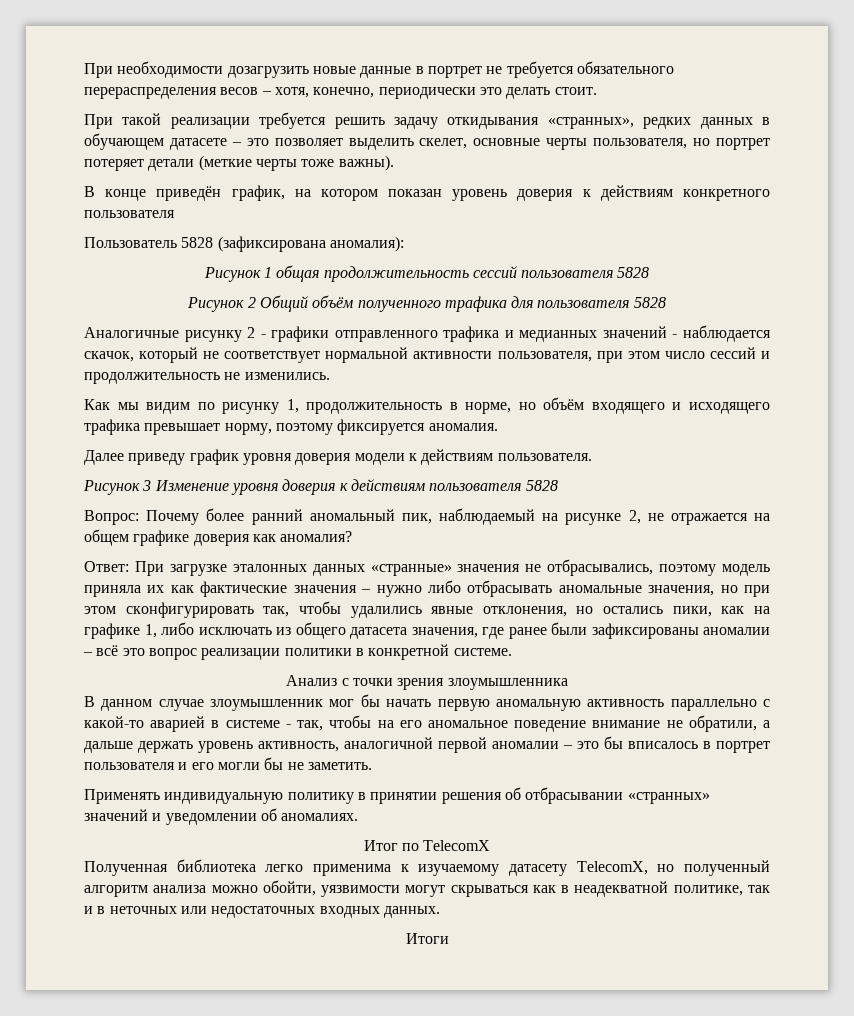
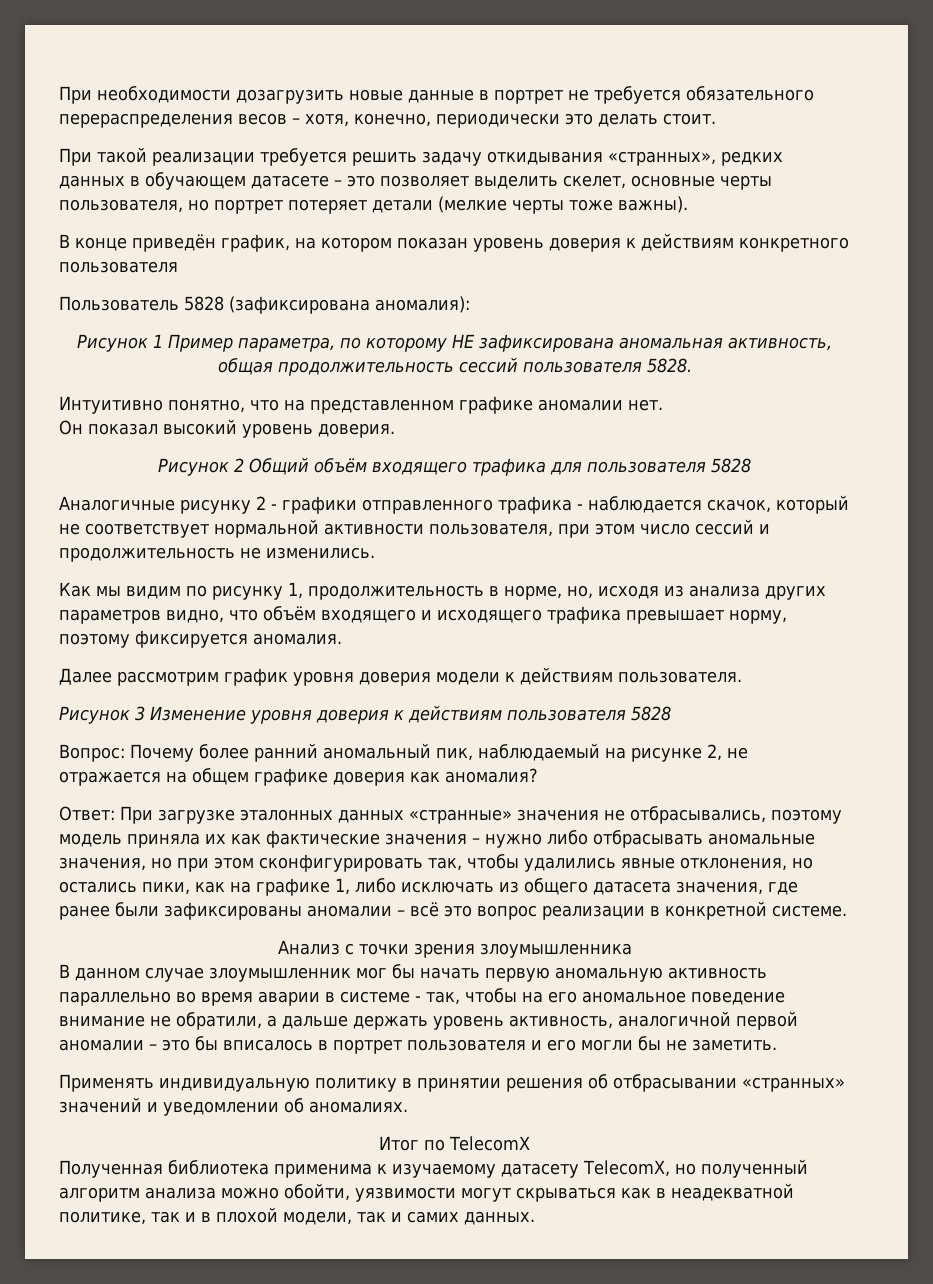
[198,155,252,171] (меткие -> [438,196,507,213] (мелкие
[276,265,650,282] общая продолжительность сессий пользователя 5828 -> [168,334,832,352] [217,357,692,376] [59,396,663,414] [59,419,395,438] Пример параметра, по которому НЕ зафиксирована аномальная активность, общая продолжительность сессий пользователя 5828. // Интуитивно понятно, что на представленном графике аномалии нет. // Он показал высокий уровень доверия.
[357,300,441,312] полученного -> [372,461,467,475] входящего
[504,326,667,342] и медианных значений -> (572, 505) none
[518,402,536,410] но -> [567,585,826,600] [59,609,258,624] но, исходя из анализа других параметров видно, что
[128,453,186,465] приведу -> [117,671,219,686] рассмотрим
[284,648,352,656] политики -> (645, 912) none
[763,699,771,707] [84,716,206,732] с какой-то аварией -> [176,991,320,1006] во время аварии
[265,864,304,872] легко -> (269, 1167) none
[109,906,380,918] неточных или недостаточных входных -> [216,1207,459,1225] плохой модели, так и самих
[405,933,449,944] // Итоги -> (535, 1218) none

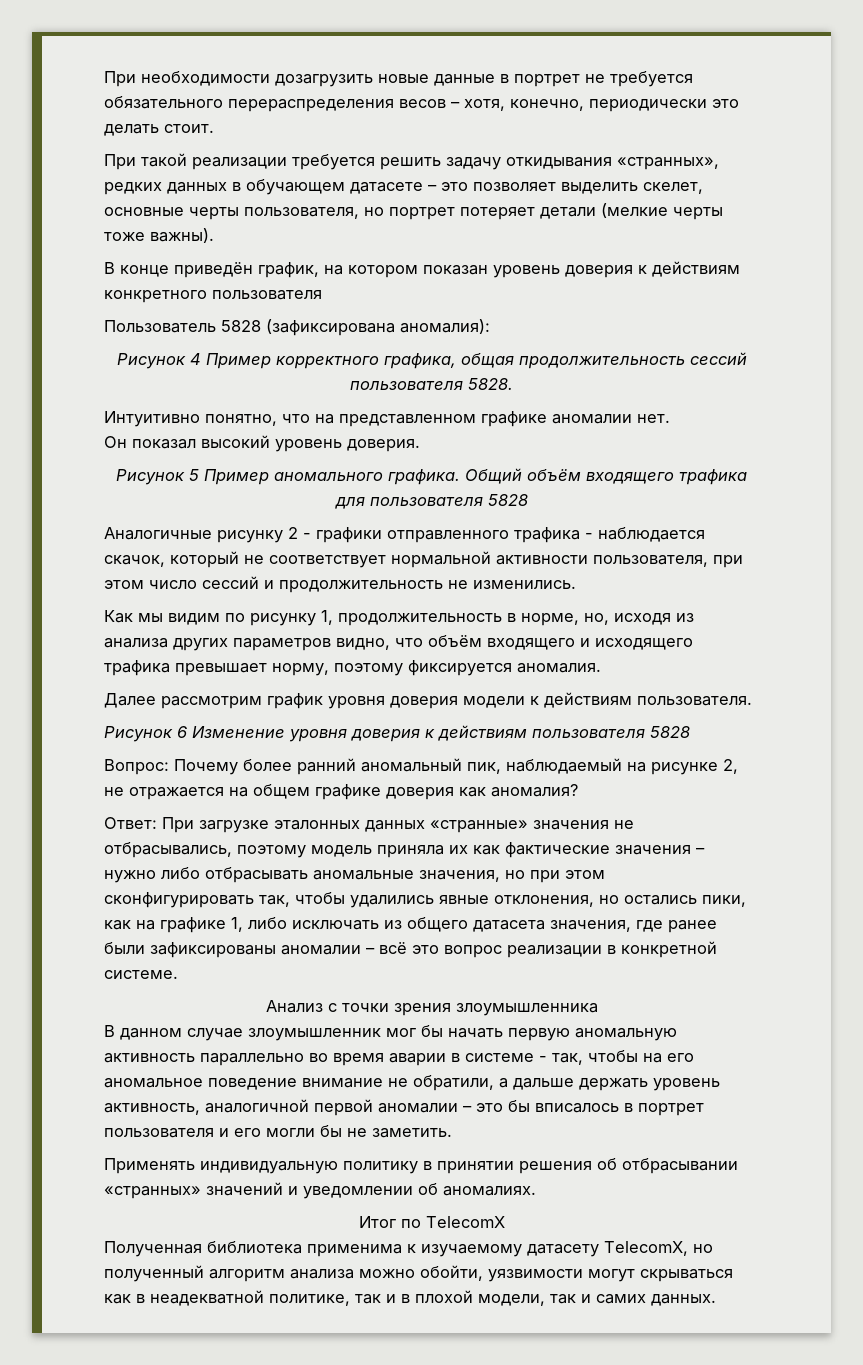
[153,334,832,352] 1 Пример параметра, по которому НЕ зафиксирована аномальная активность, -> [189,353,456,369] 4 Пример корректного графика,
[234,458,244,472] 2 -> [189,469,460,485] 5 Пример аномального графика.
[135,706,145,721] 3 -> [177,726,187,738] 6

